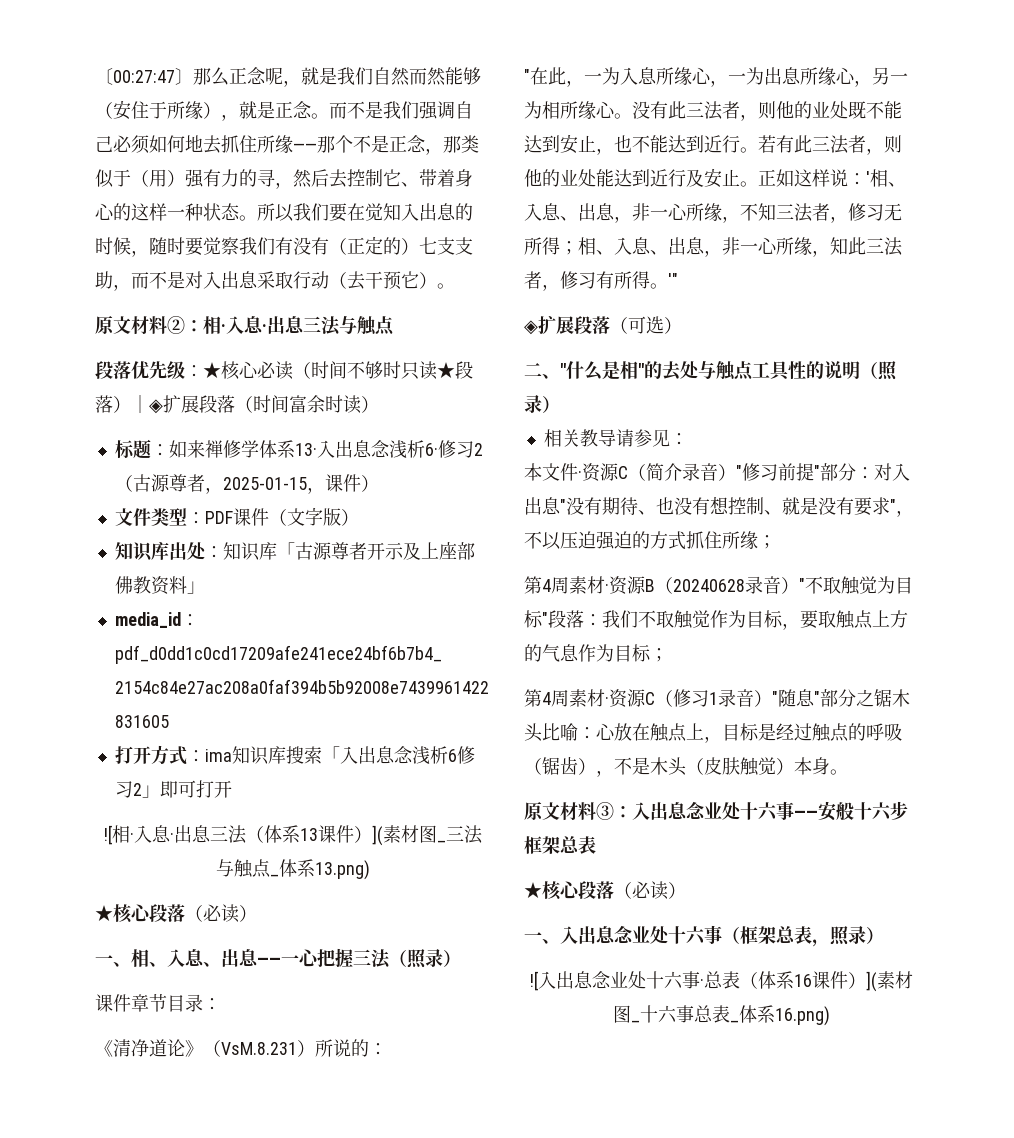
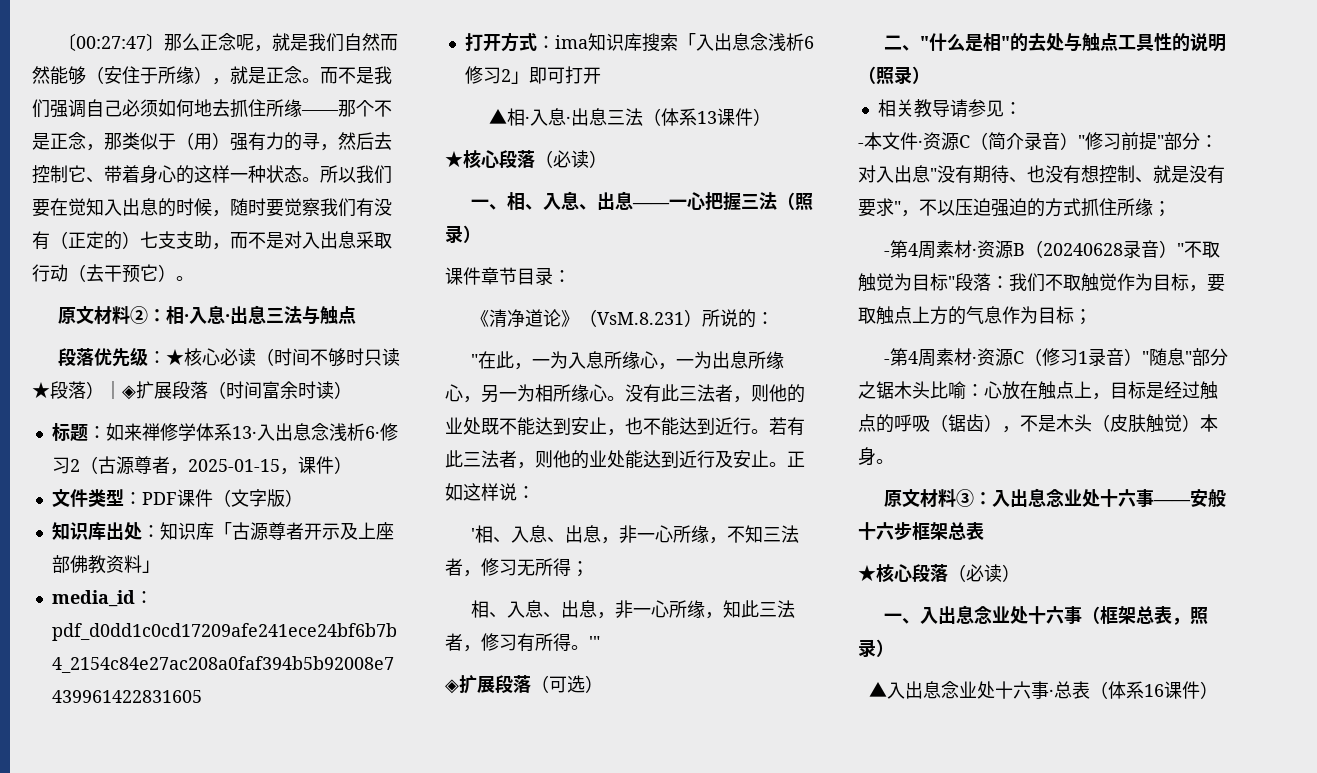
[103,825,112,845] ![ -> [489,109,507,124] ▲
[371,825,483,846] [215,859,370,880] ](素材图_三法与触点_体系13.png) -> (771, 117) none
(866, 179) none -> (535, 492) //
(578, 248) none -> (589, 569) //
(688, 439) none -> [858,143,864,148] -
(776, 542) none -> [883,251,890,256] -
(668, 655) none -> [883,359,890,364] -
[530,971,538,991] ![ -> [868,682,887,697] ▲
[866,971,913,992] [613,1005,830,1026] ](素材图_十六事总表_体系16.png) -> (1218, 690) none

